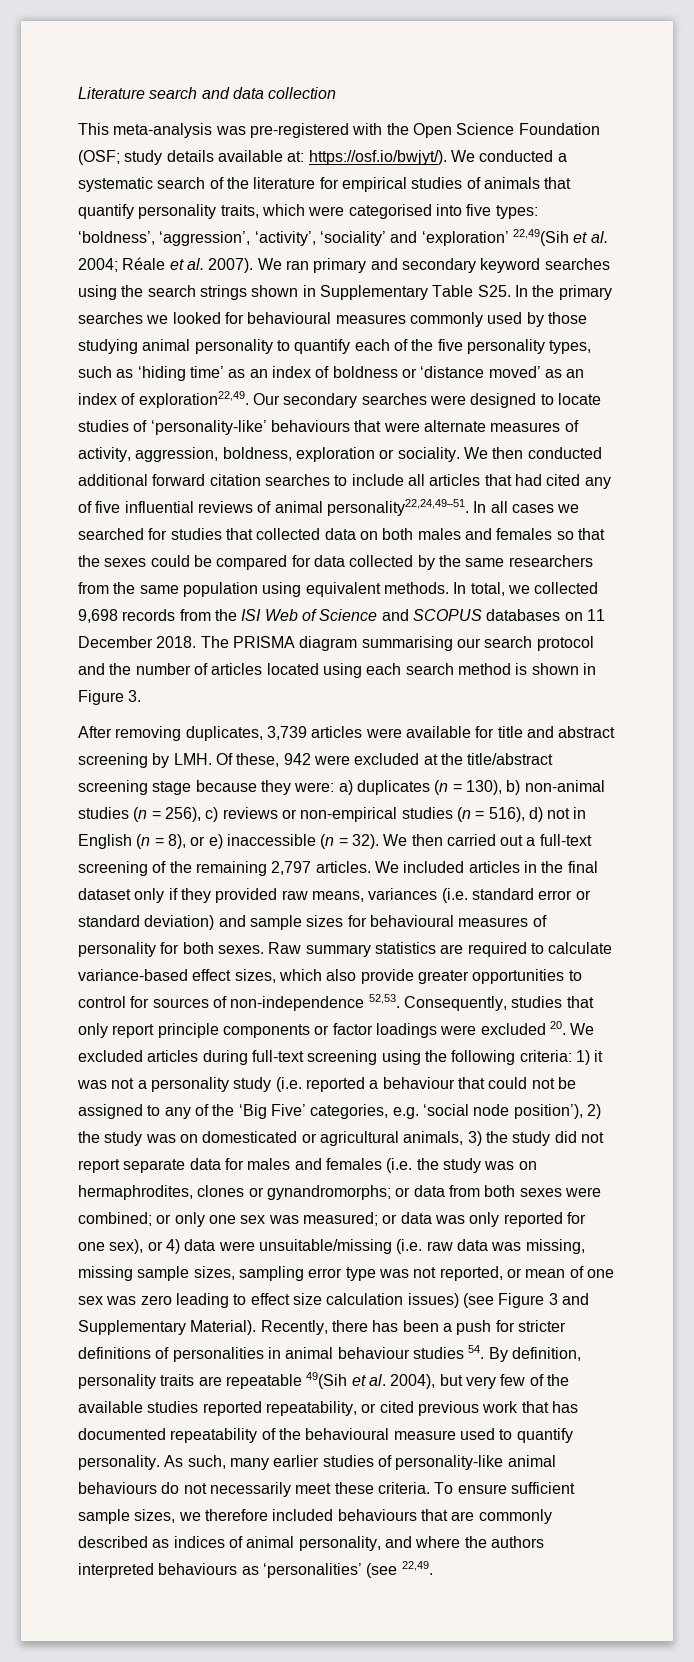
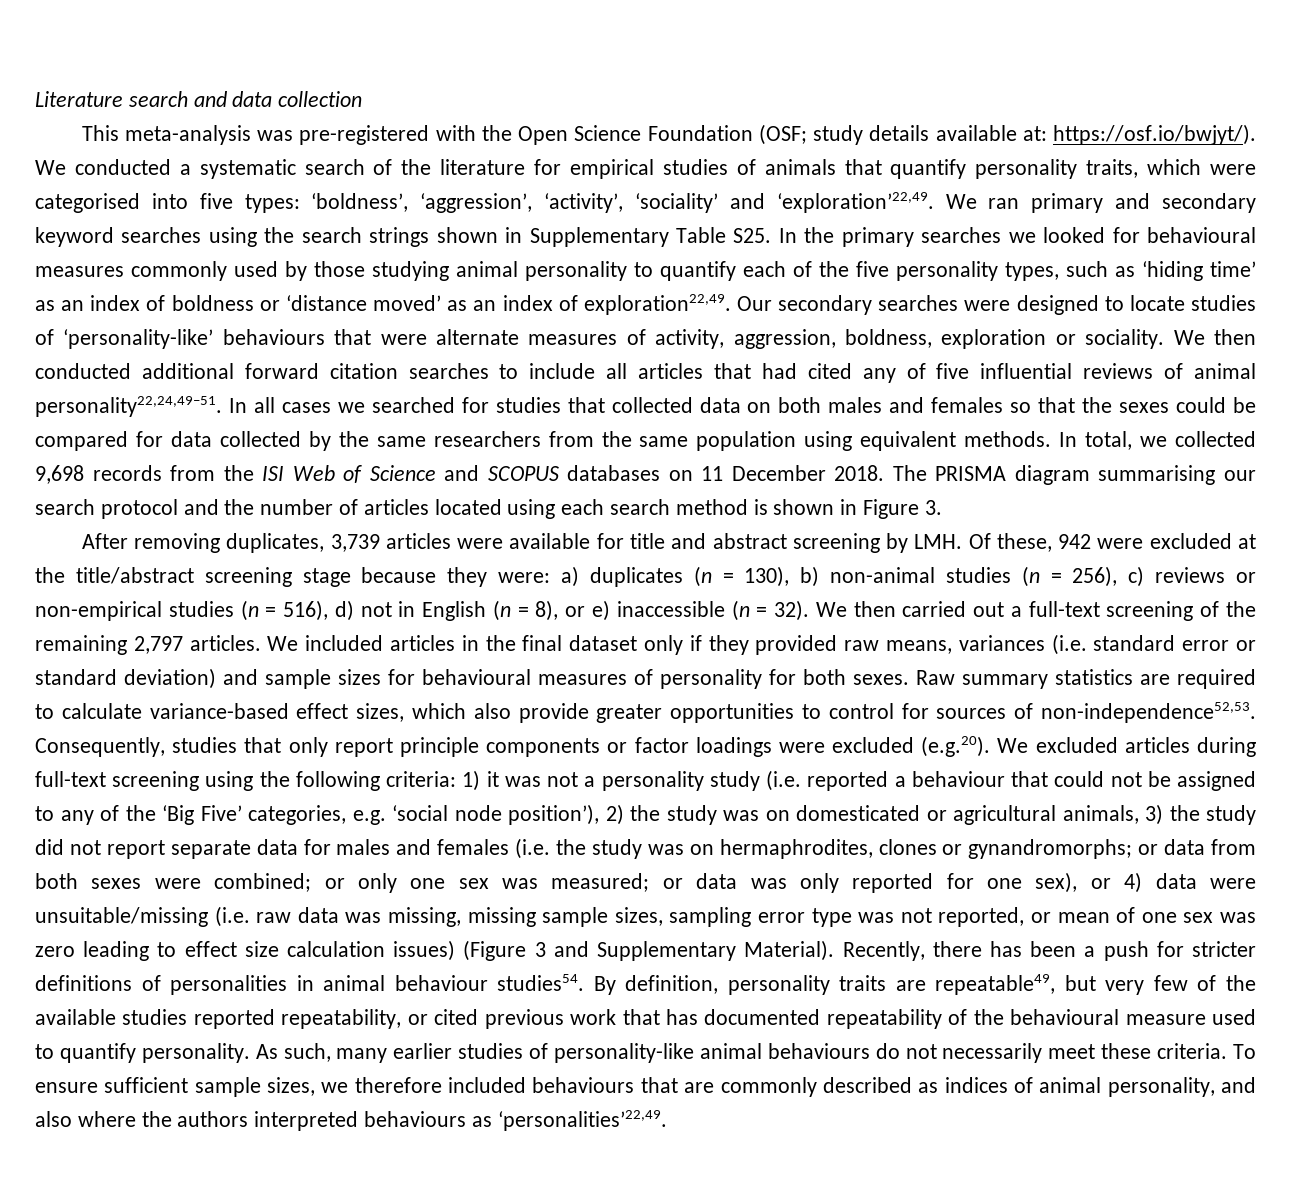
[421,229,608,246] [78,257,254,273] ‘exploration’ 22,49(Sih et al. 2004; Réale et al. 2007). -> [776,192,934,213] ‘exploration’22,49.
[230,994,400,1011] non-independence 52,53. -> [1040,702,1256,723] non-independence52,53.
[549,1021,566,1035] 20. -> [921,736,991,757] (e.g.20).
[462,1293,545,1308] (see Figure -> [463,940,527,961] (Figure
[412,1345,485,1359] studies 54. -> [497,974,585,991] studies54.
[225,1372,436,1389] repeatable 49(Sih et al. 2004), -> [935,974,1056,995] repeatable49,
(412, 1542) none -> [35,1111,72,1127] also
[262,1561,433,1578] ‘personalities’ (see 22,49. -> [497,1110,667,1131] ‘personalities’22,49.

